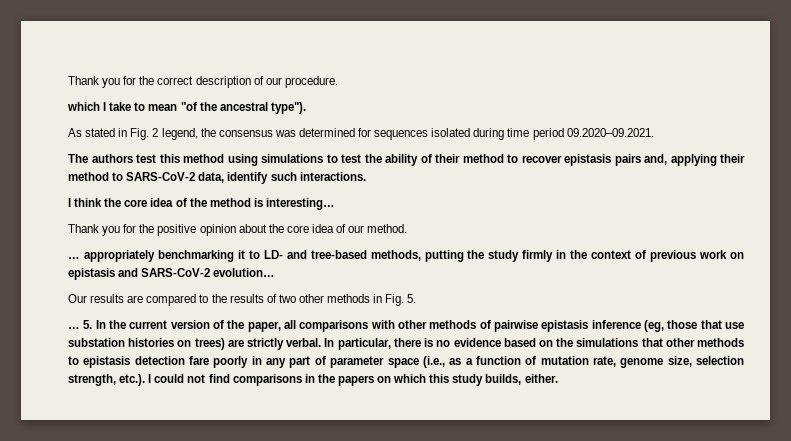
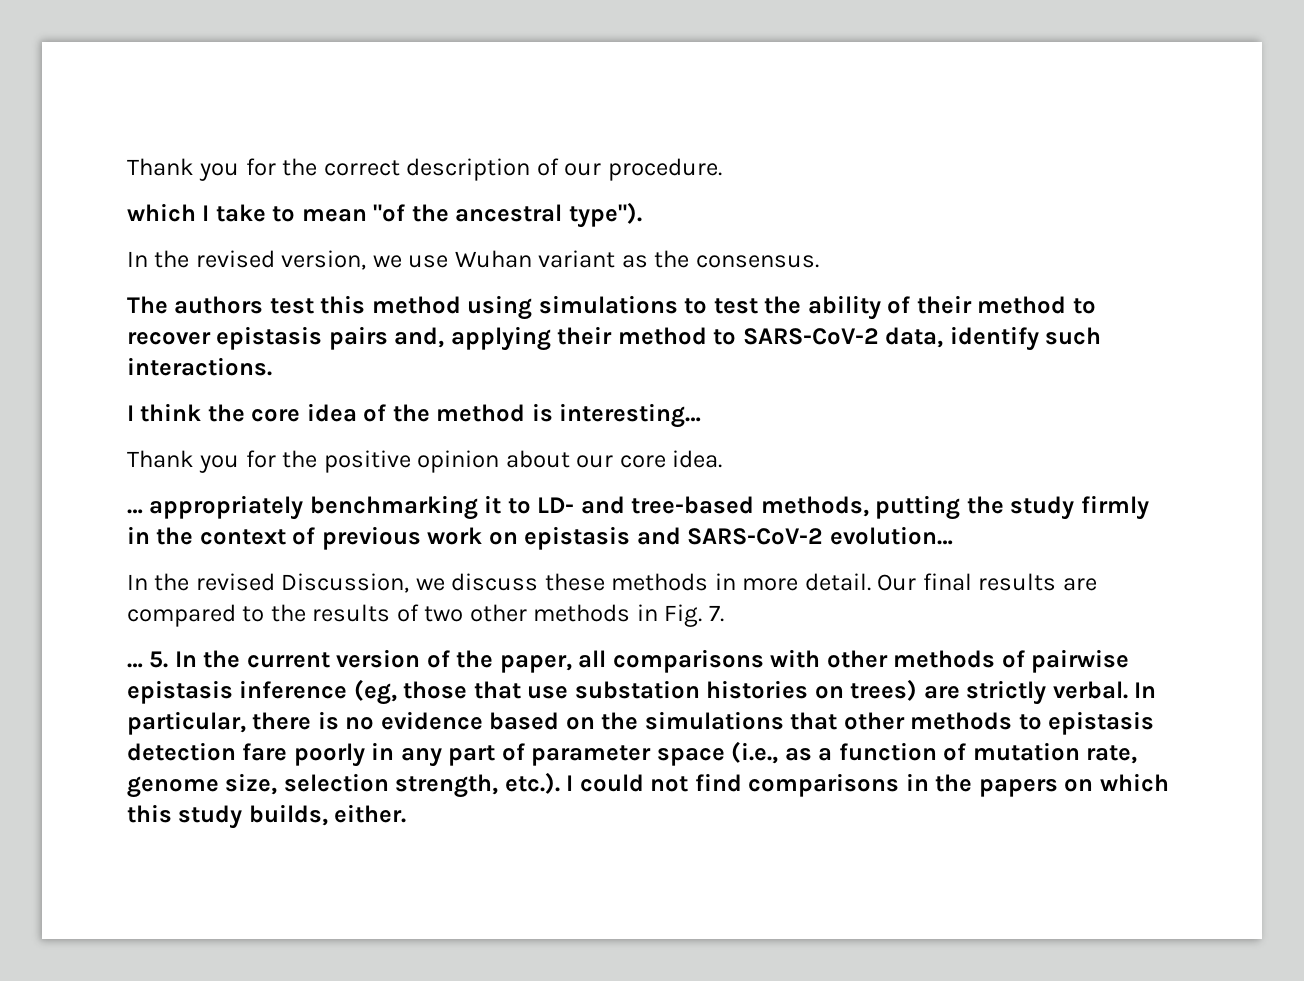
[68,128,654,140] As stated in Fig. 2 legend, the consensus was determined for sequences isolated during time period 09.2020–09.2021. -> [127,250,819,270] In the revised version, we use Wuhan variant as the consensus.
[268,224,408,233] the core idea of our method. -> [576,450,723,468] our core idea.
[68,294,87,303] Our -> [127,573,972,593] In the revised Discussion, we discuss these methods in more detail. Our final
[407,294,417,303] 5. -> [708,605,724,622] 7.

